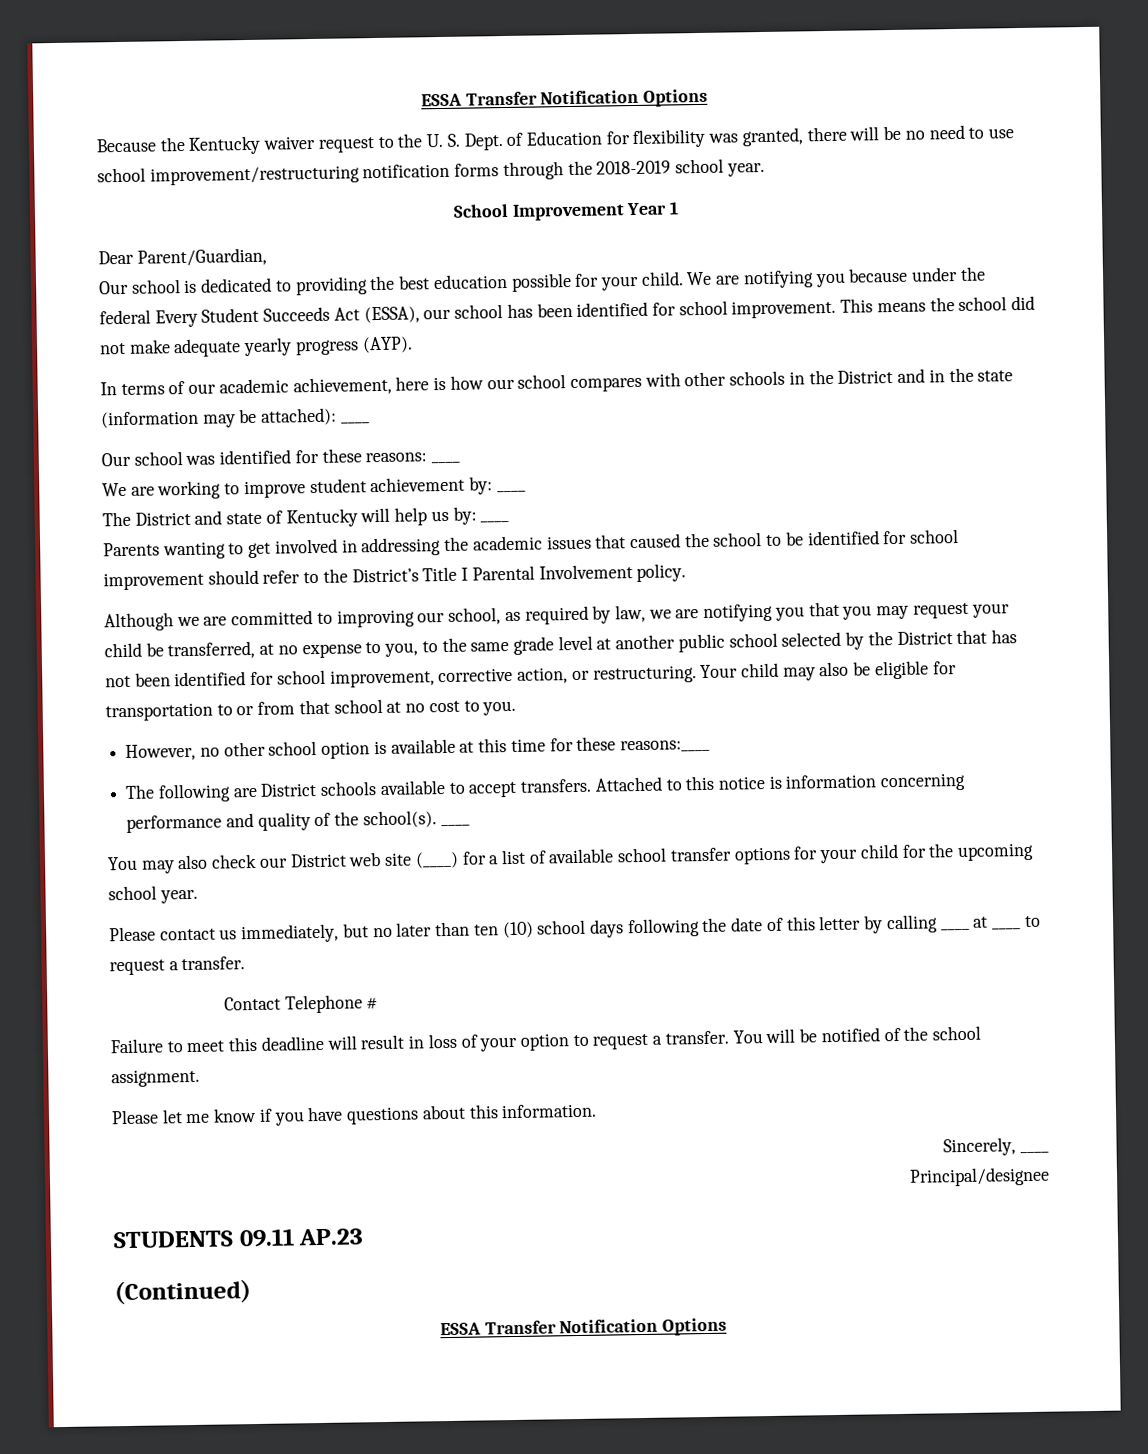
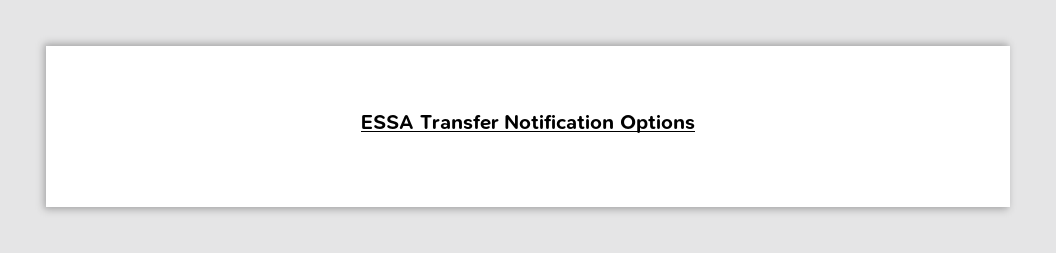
[420,88,709,107] [96,124,1014,155] [97,158,765,186] [452,201,680,221] [98,247,267,267] [99,266,986,296] [99,295,1036,328] [99,336,413,358] [100,367,1014,396] [101,407,370,429] [101,448,461,467] [102,476,526,500] [102,506,510,528] [103,528,960,560] [103,563,687,591] [104,601,1010,632] [104,629,1017,660] [105,660,957,688] [105,698,517,722] [125,736,710,761] [125,772,967,803] [126,810,470,833] [107,842,1034,874] [108,885,198,904] [109,914,1041,944] [109,956,246,976] [223,994,379,1014] [110,1025,981,1054] [111,1068,200,1088] [111,1103,598,1126] [943,1137,1049,1157] [909,1166,1050,1187] [113,1228,365,1249] [114,1279,251,1306] [439,1317,728,1336] ESSA Transfer Notification Options // Because the Kentucky waiver request to the U. S. Dept. of Education for flexibility was granted, there will be no need to use school improvement/restructuring notification forms through the 2018-2019 school year. // School Improvement Year 1 // Dear Parent/Guardian, // Our school is dedicated to providing the best education possible for your child. We are notifying you because under the federal Every Student Succeeds Act (ESSA), our school has been identified for school improvement. This means the school did not make adequate yearly progress (AYP). // In terms of our academic achievement, here is how our school compares with other schools in the District and in the state (information may be attached): ____ // Our school was identified for these reasons: ____ // We are working to improve student achievement by: ____ // The District and state of Kentucky will help us by: ____ // Parents wanting to get involved in addressing the academic issues that caused the school to be identified for school improvement should refer to the District’s Title I Parental Involvement policy. // Although we are committed to improving our school, as required by law, we are notifying you that you may request your child be transferred, at no expense to you, to the same grade level at another public school selected by the District that has not been identified for school improvement, corrective action, or restructuring. Your child may also be eligible for transportation to or from that school at no cost to you. // However, no other school option is available at this time for these reasons:____ // The following are District schools available to accept transfers. Attached to this notice is information concerning performance and quality of the school(s). ____ // You may also check our District web site (____) for a list of available school transfer options for your child for the upcoming school year. // Please contact us immediately, but no later than ten (10) school days following the date of this letter by calling ____ at ____ to request a transfer. // Contact Telephone # // Failure to meet this deadline will result in loss of your option to request a transfer. You will be notified of the school assignment. // Please let me know if you have questions about this information. // Sincerely, ____ // Principal/designee // STUDENTS 09.11 AP.23 // (Continued) // ESSA Transfer Notification Options -> [361,114,695,133] ESSA Transfer Notification Options

